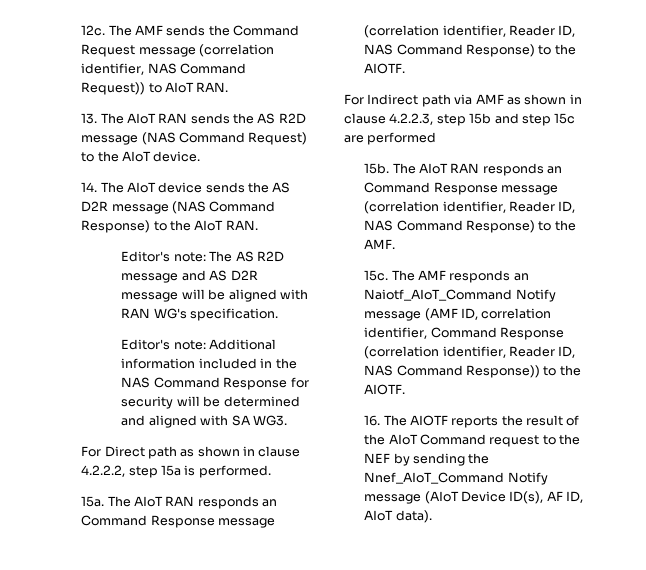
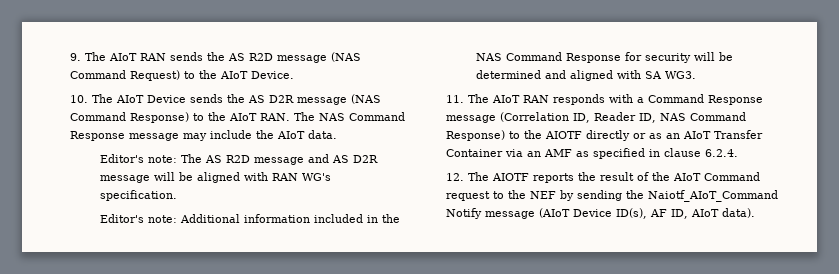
[81,25,300,36] [81,44,274,57] [81,63,246,75] [81,82,229,95] [81,113,98,124] 12c. The AMF sends the Command Request message (correlation identifier, NAS Command Request)) to AIoT RAN. // 13. -> [70,53,82,61] 9.
[153,151,201,162] [81,182,203,193] device. // 14. The AIoT device -> [251,71,295,79] [70,94,187,103] Device. // 10. The AIoT Device
(258, 225) none -> [294,112,406,121] [70,130,338,141] The NAS Command Response message may include the AIoT data.
[81,446,301,459] [81,465,271,478] [81,496,278,509] [81,515,275,528] [364,25,576,38] [364,44,576,57] [364,63,406,74] [344,94,473,107] For Direct path as shown in clause 4.2.2.2, step 15a is performed. // 15a. The AIoT RAN responds an Command Response message (correlation identifier, Reader ID, NAS Command Response) to the AIOTF. // For Indirect path via -> [446,94,764,105] [446,112,747,123] [446,130,764,141] [446,149,542,157] 11. The AIoT RAN responds with a Command Response message (Correlation ID, Reader ID, NAS Command Response) to the AIOTF directly or as an AIoT Transfer Container via an
[524,94,582,105] [344,113,576,126] [344,132,437,145] [364,163,563,176] [364,182,558,195] [364,201,576,214] [364,220,576,233] [364,239,396,249] [364,270,529,283] [364,289,556,302] [364,308,552,321] [364,327,564,340] [364,346,576,359] [364,365,581,378] [364,384,406,395] [364,415,381,426] shown in clause 4.2.2.3, step 15b and step 15c are performed // 15b. The AIoT RAN responds an Command Response message (correlation identifier, Reader ID, NAS Command Response) to the AMF. // 15c. The AMF responds an Naiotf_AIoT_Command Notify message (AMF ID, correlation identifier, Command Response (correlation identifier, Reader ID, NAS Command Response)) to the AIOTF. // 16. -> [593,148,739,159] [446,173,465,181] specified in clause 6.2.4. // 12.
[364,472,505,484] Nnef_AIoT_Command -> [648,190,779,202] Naiotf_AIoT_Command

